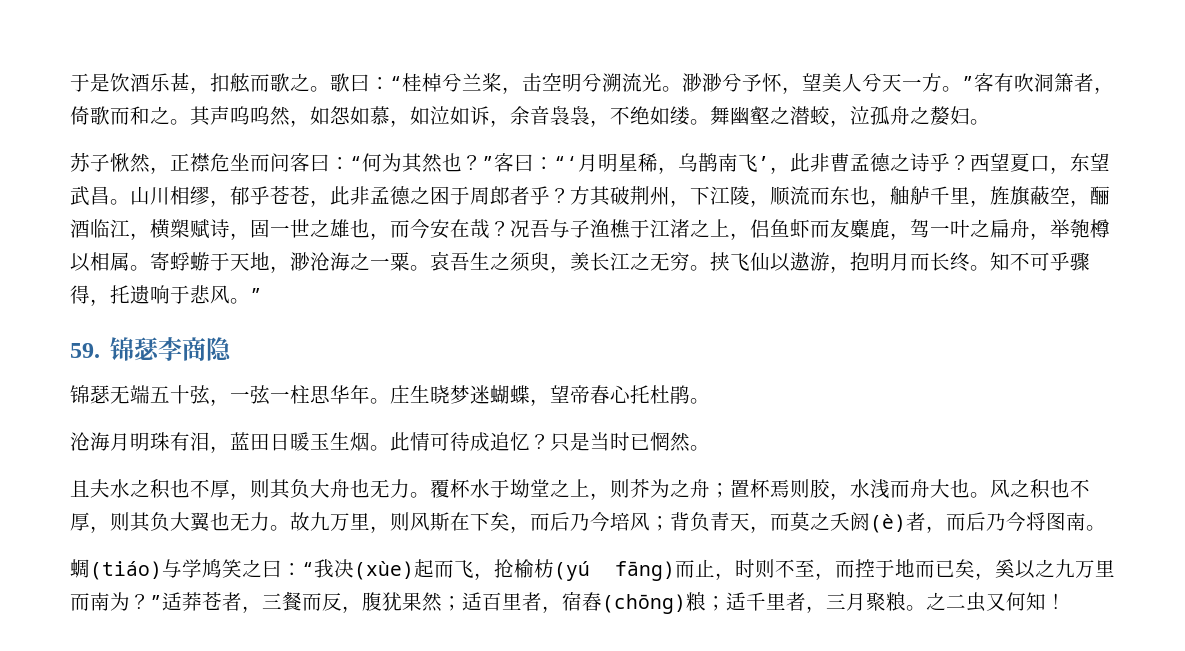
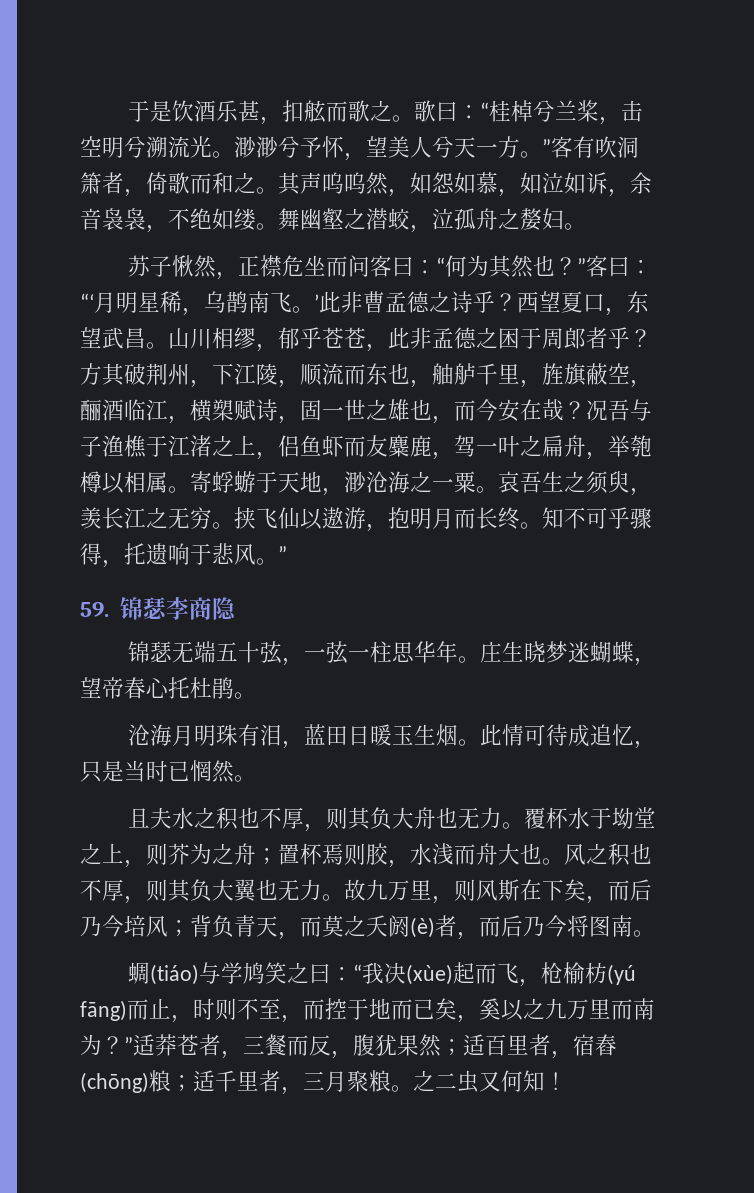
[758,156,790,174] ’， -> [292,294,319,313] 。’
[530,434,550,450] ？ -> [634,741,657,749] ，
[494,559,514,578] 抢 -> [541,962,564,984] 枪

